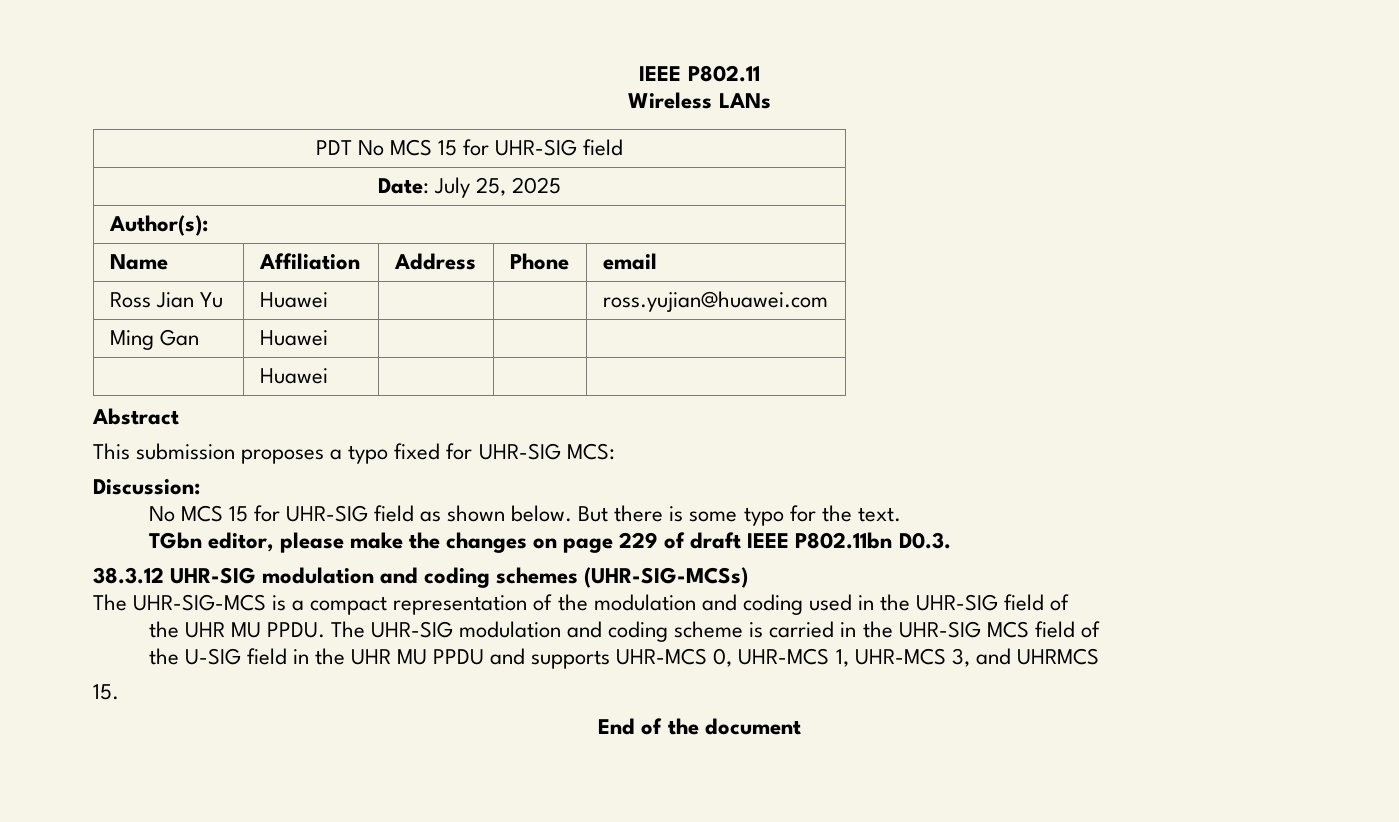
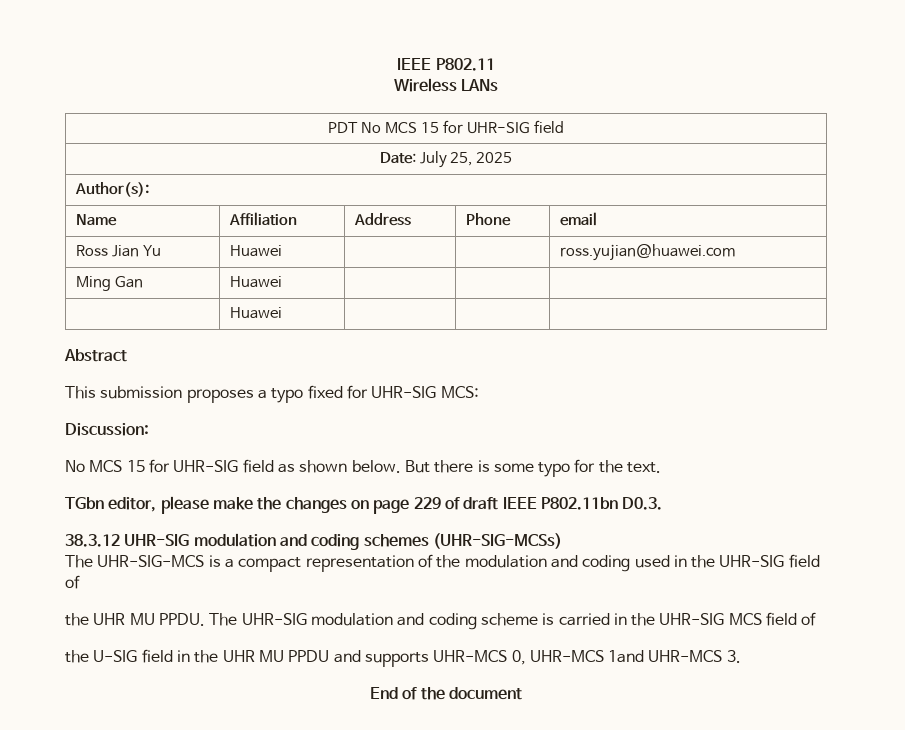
[835,648,1099,667] [93,684,119,700] 1, UHR-MCS 3, and UHRMCS // 15. -> [608,650,741,663] 1and UHR-MCS 3.

